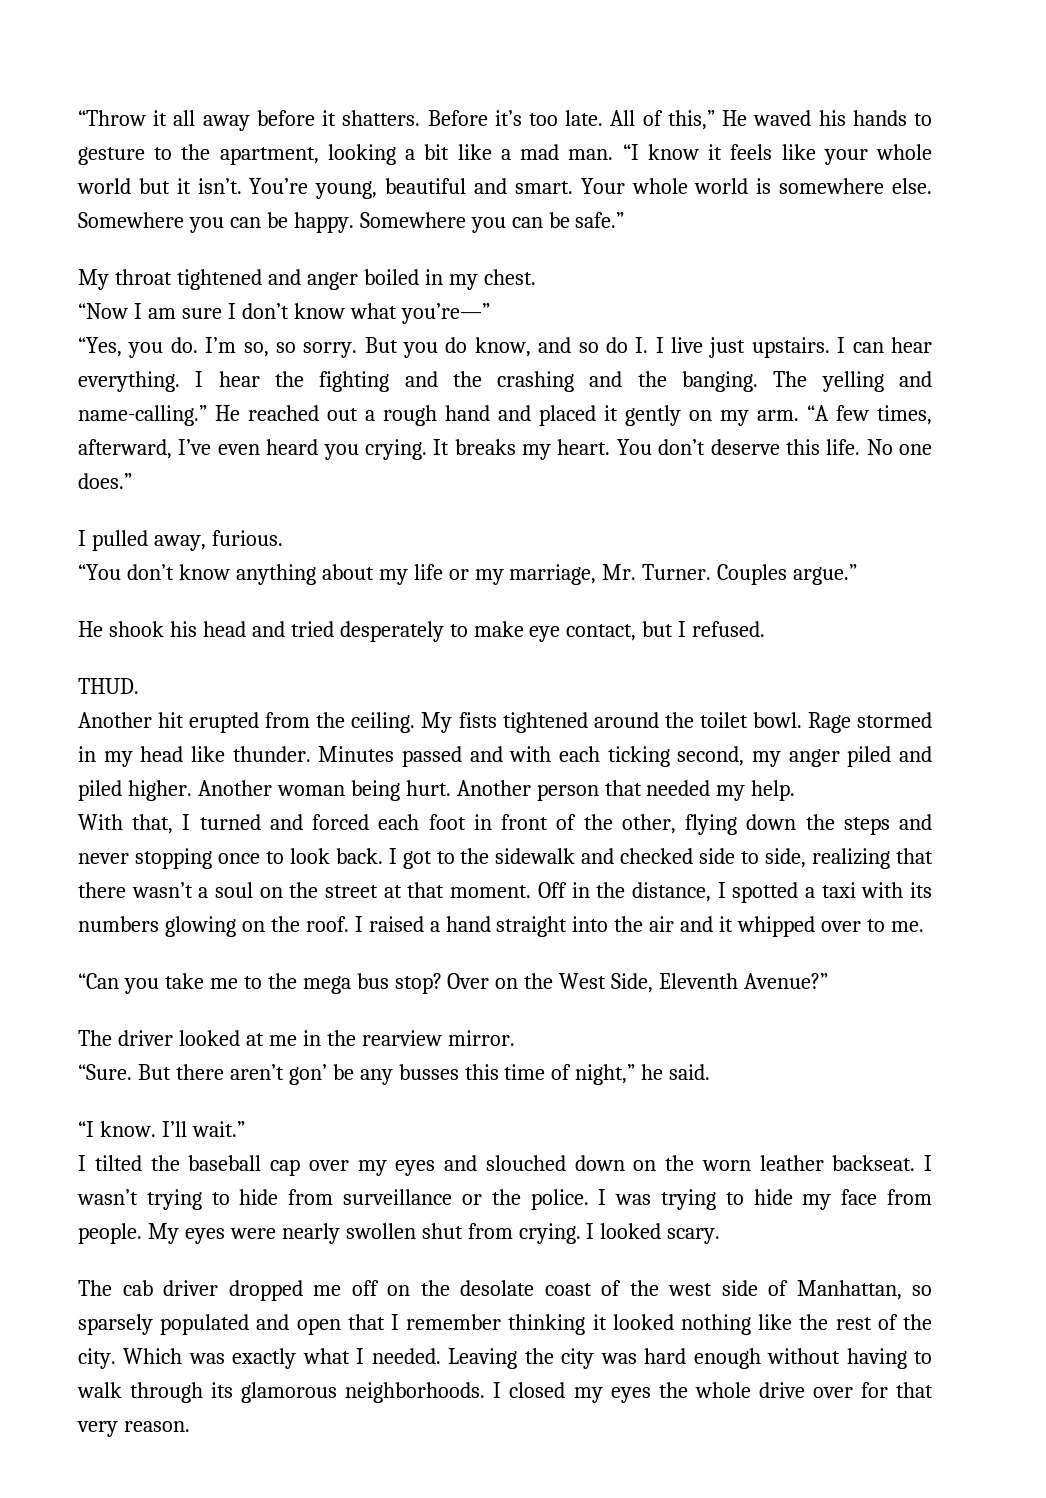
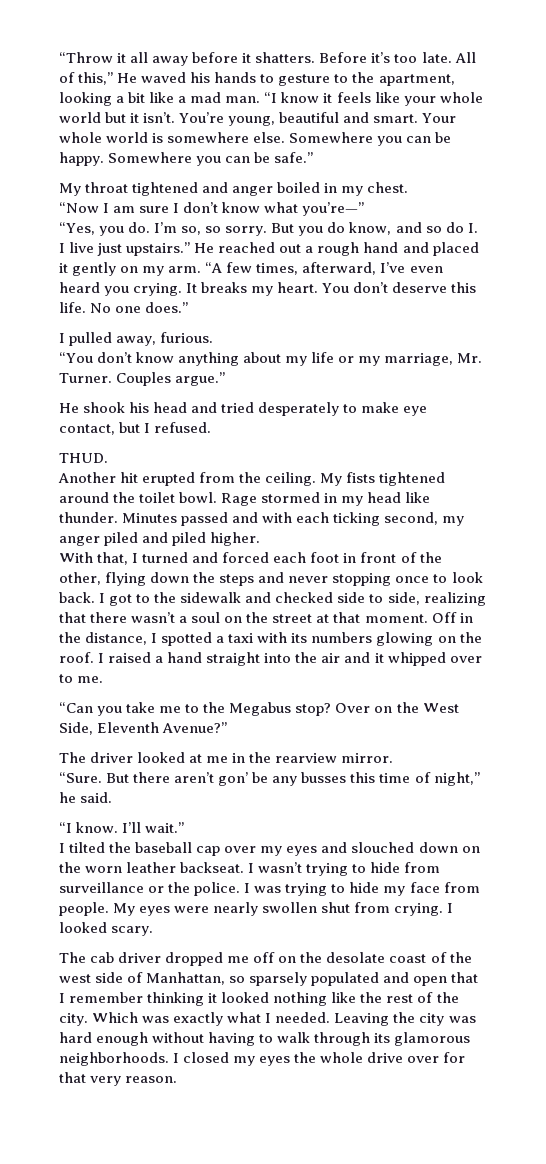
[751,337,933,358] [78,371,932,392] [78,405,207,426] upstairs. I can hear everything. I hear the fighting and the crashing and the banging. The yelling and name-calling.” -> [126,242,191,256] upstairs.”
[197,780,796,801] Another woman being hurt. Another person that needed my help. -> (261, 539) none
[302,973,389,994] mega bus -> [229,702,292,716] Megabus

